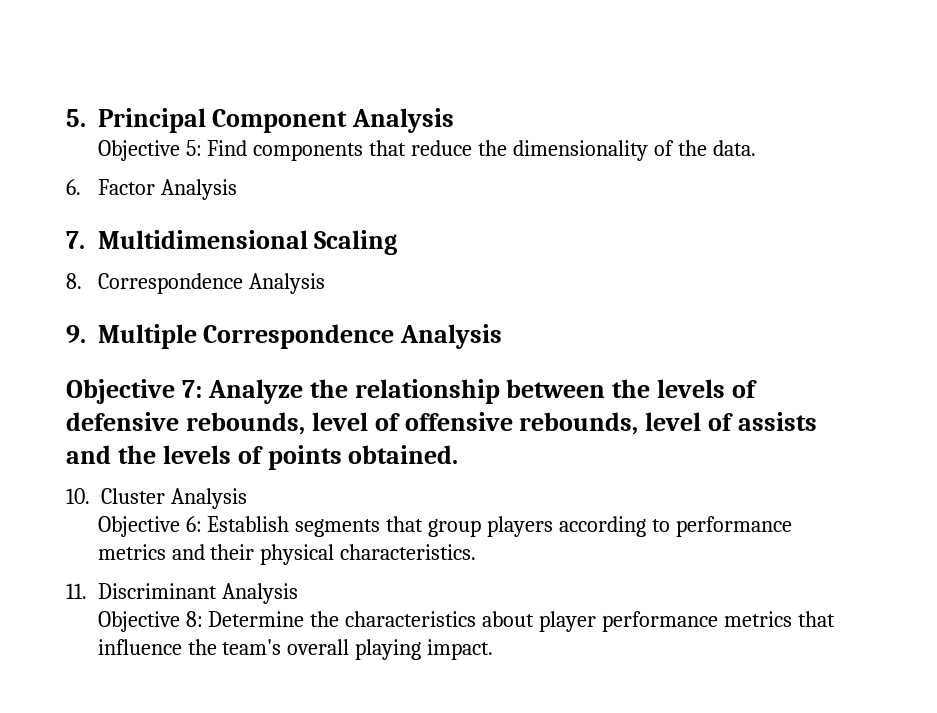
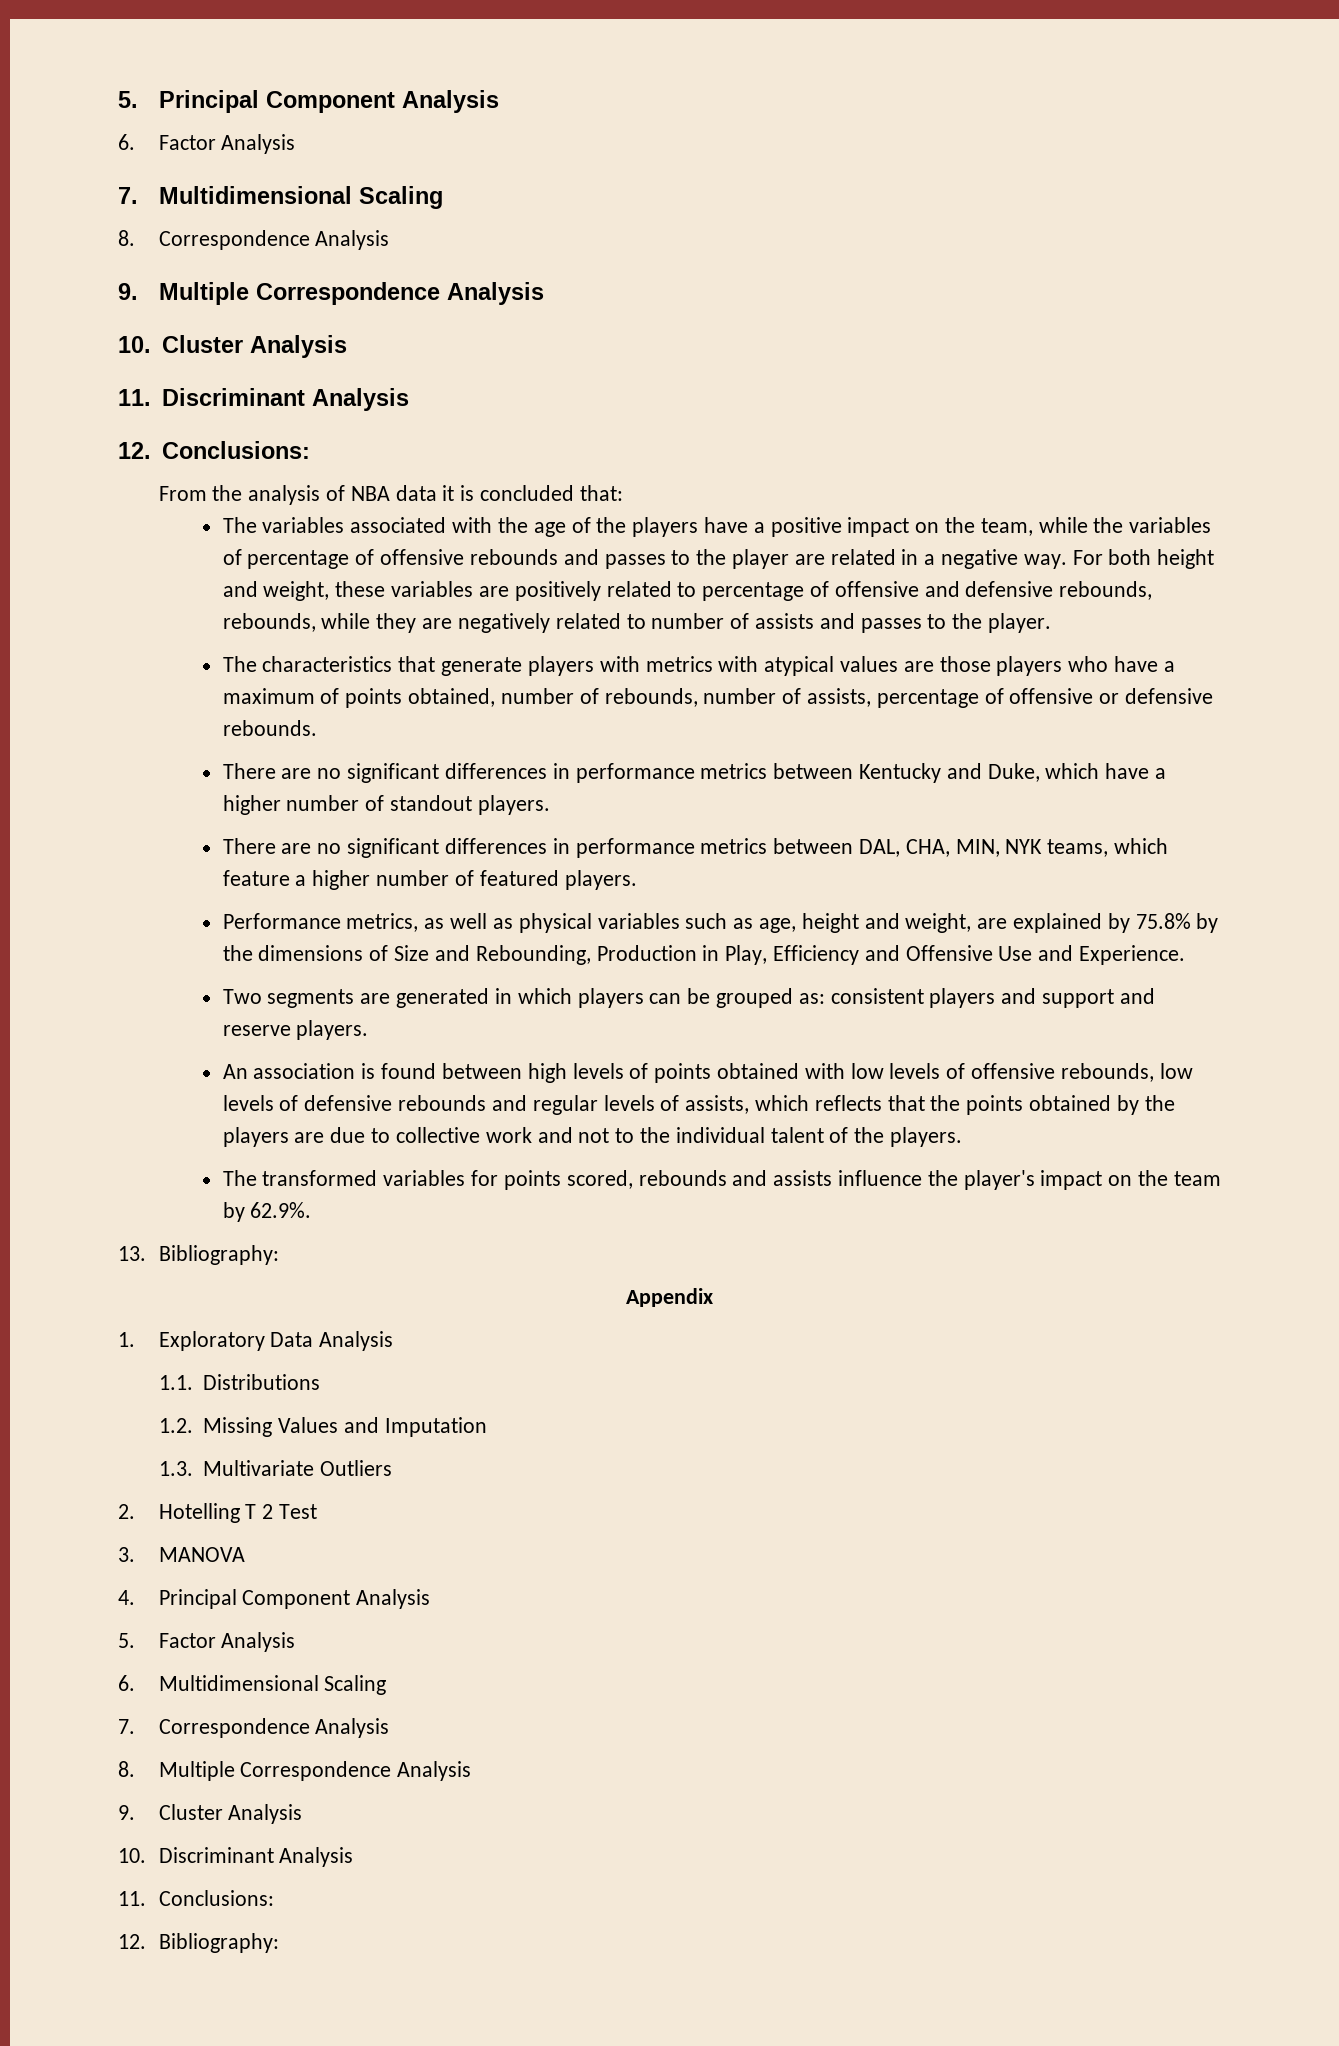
[97,140,756,161] // Objective 5: Find components that reduce the dimensionality of the data. -> (499, 101) none
[66,379,758,404] [66,412,818,435] [66,445,459,470] [66,488,247,509] [97,516,793,537] [97,544,477,565] [66,583,298,604] [97,611,836,632] [97,639,494,660] Objective 7: Analyze the relationship between the levels of defensive rebounds, level of offensive rebounds, level of assists and the levels of points obtained. // 10. Cluster Analysis // Objective 6: Establish segments that group players according to performance metrics and their physical characteristics. // 11. Discriminant Analysis // Objective 8: Determine the characteristics about player performance metrics that influence the team's overall playing impact. -> [118,335,347,358] [118,388,409,411] [118,441,310,459] [158,485,623,505] [222,517,1212,537] [222,549,1215,569] [222,581,1153,601] [222,613,1051,633] [222,656,1175,676] [222,688,1213,708] [222,720,317,736] [222,763,1166,783] [222,795,550,815] [222,838,1168,858] [222,870,637,890] [222,913,1219,933] [222,945,1185,965] [222,988,1155,1008] [222,1020,369,1040] [222,1063,1193,1083] [222,1095,1175,1115] [222,1127,962,1147] [222,1170,1221,1190] [222,1202,312,1222] [118,1245,279,1265] [626,1288,713,1307] [118,1331,394,1351] [158,1374,321,1390] [158,1417,487,1437] [158,1460,393,1476] [118,1503,317,1523] [118,1547,245,1562] [118,1589,431,1609] [118,1632,296,1652] [118,1675,387,1695] [118,1718,390,1738] [118,1761,472,1781] [118,1804,303,1824] [118,1847,354,1867] [118,1890,274,1906] [118,1933,279,1953] 10. Cluster Analysis // 11. Discriminant Analysis // 12. Conclusions: // From the analysis of NBA data it is concluded that: // The variables associated with the age of the players have a positive impact on the team, while the variables of percentage of offensive rebounds and passes to the player are related in a negative way. For both height and weight, these variables are positively related to percentage of offensive and defensive rebounds, rebounds, while they are negatively related to number of assists and passes to the player. // The characteristics that generate players with metrics with atypical values are those players who have a maximum of points obtained, number of rebounds, number of assists, percentage of offensive or defensive rebounds. // There are no significant differences in performance metrics between Kentucky and Duke, which have a higher number of standout players. // There are no significant differences in performance metrics between DAL, CHA, MIN, NYK teams, which feature a higher number of featured players. // Performance metrics, as well as physical variables such as age, height and weight, are explained by 75.8% by the dimensions of Size and Rebounding, Production in Play, Efficiency and Offensive Use and Experience. // Two segments are generated in which players can be grouped as: consistent players and support and reserve players. // An association is found between high levels of points obtained with low levels of offensive rebounds, low levels of defensive rebounds and regular levels of assists, which reflects that the points obtained by the players are due to collective work and not to the individual talent of the players. // The transformed variables for points scored, rebounds and assists influence the player's impact on the team by 62.9%. // 13. Bibliography: // Appendix // 1. Exploratory Data Analysis // 1.1. Distributions // 1.2. Missing Values and Imputation // 1.3. Multivariate Outliers // 2. Hotelling T 2 Test // 3. MANOVA // 4. Principal Component Analysis // 5. Factor Analysis // 6. Multidimensional Scaling // 7. Correspondence Analysis // 8. Multiple Correspondence Analysis // 9. Cluster Analysis // 10. Discriminant Analysis // 11. Conclusions: // 12. Bibliography:

